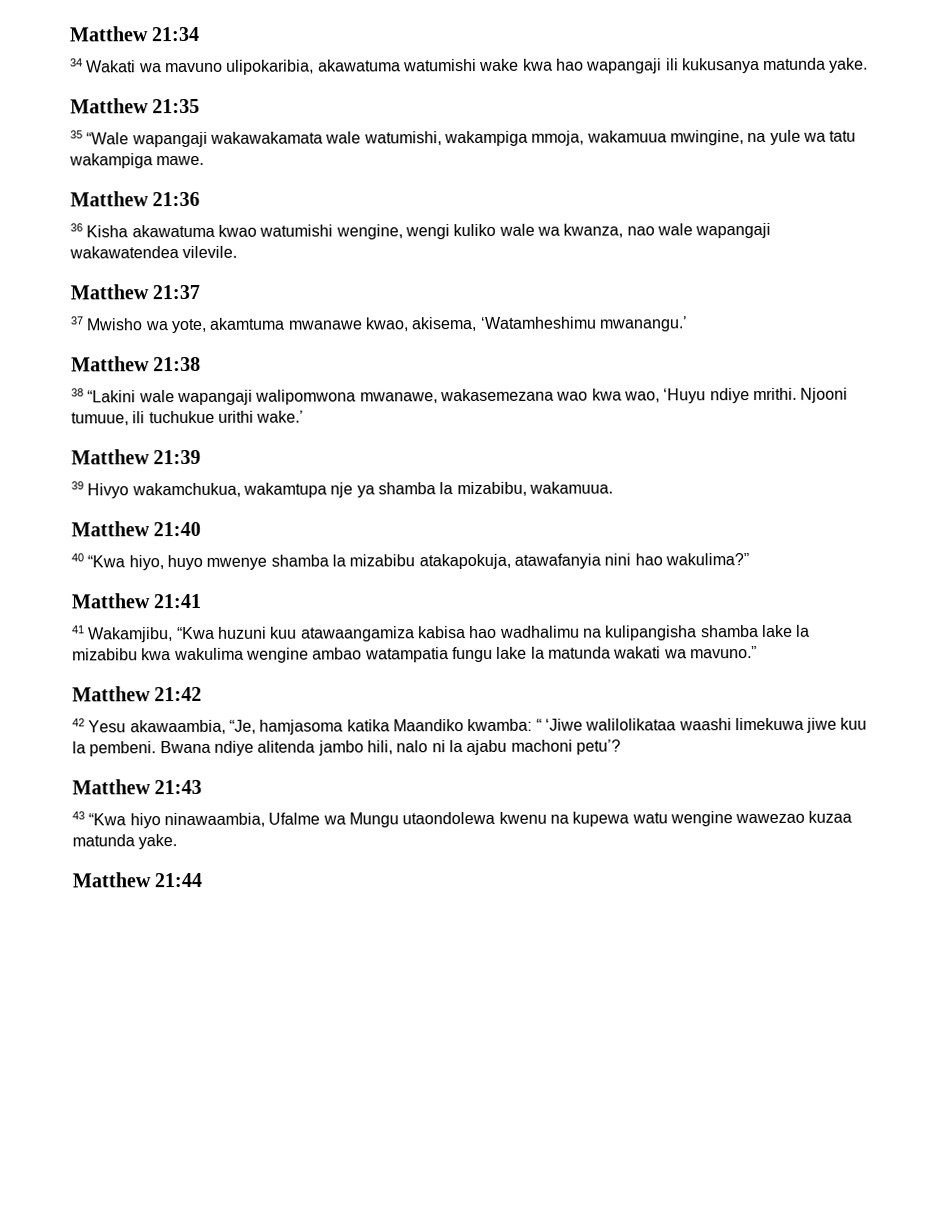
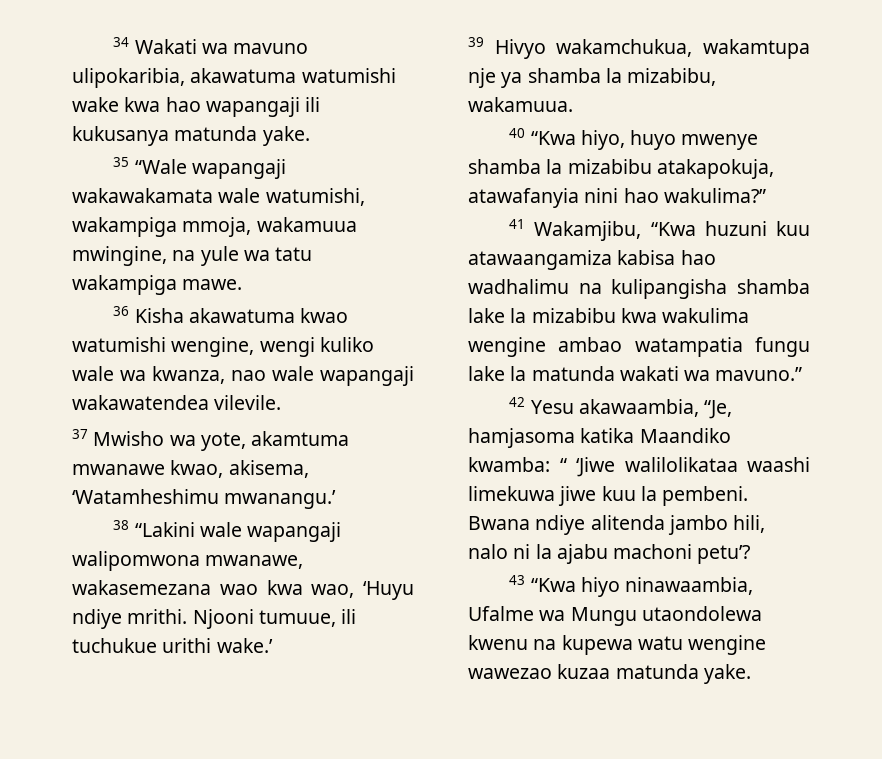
[69,26,201,42] Matthew 21:34 // -> (113, 42) none
[70,98,201,114] // Matthew 21:35 -> (310, 136) none
[70,191,201,207] // Matthew 21:36 -> (243, 284) none
[70,284,201,300] // Matthew 21:37 -> (282, 402) none
[71,356,202,372] // Matthew 21:38 -> (337, 499) none
[71,449,202,465] // Matthew 21:39 -> (273, 645) none
[71,521,202,537] // Matthew 21:40 -> (573, 104) none
[71,593,202,609] // Matthew 21:41 -> (766, 195) none
[72,686,203,702] // Matthew 21:42 -> (803, 374) none
[72,779,203,795] // Matthew 21:43 -> (751, 554) none
[72,872,203,888] // Matthew 21:44 -> (751, 674) none

